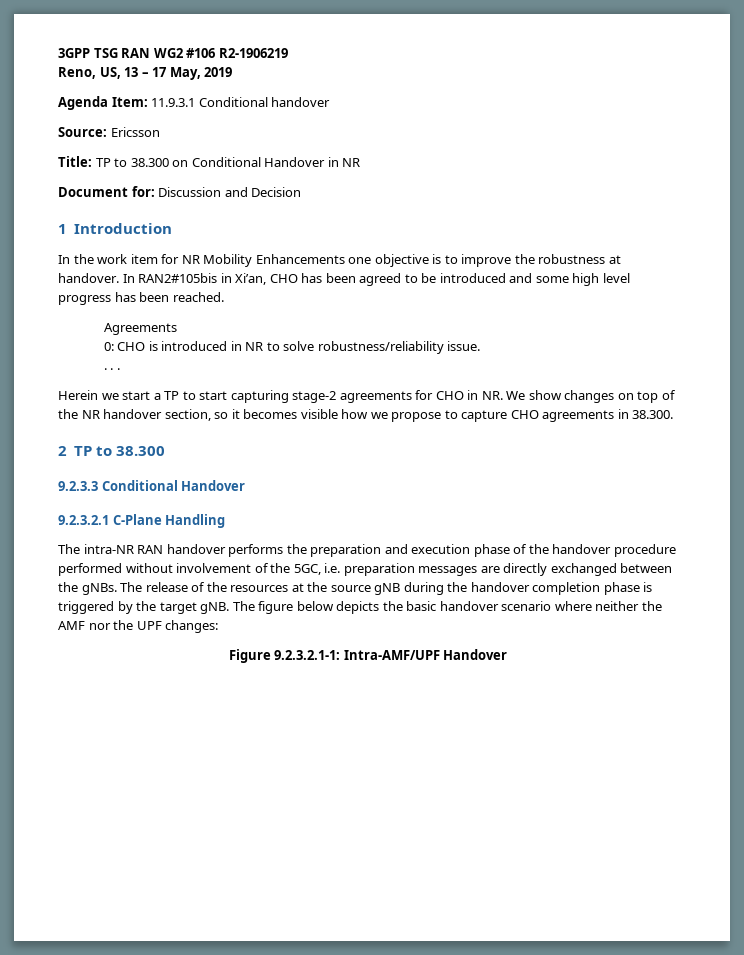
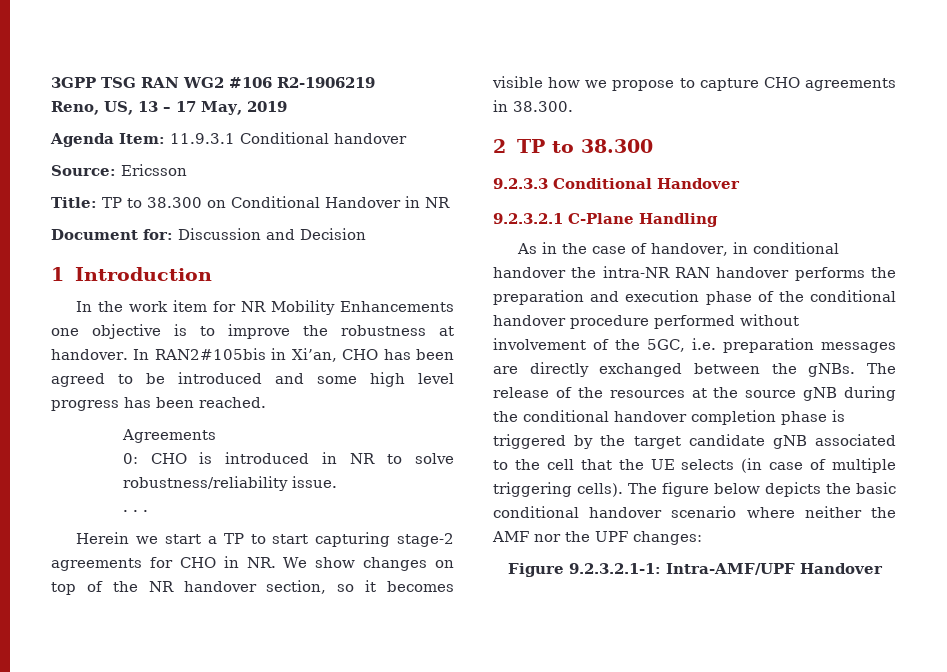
[58,544,80,554] The -> [517,242,840,256] [493,267,597,278] As in the case of handover, in conditional handover the
(549, 549) none -> [810,290,896,302] conditional
(468, 587) none -> [523,410,609,422] conditional
[200,602,230,614] gNB. -> [688,434,896,449] [493,458,896,473] [493,482,623,497] candidate gNB associated to the cell that the UE selects (in case of multiple triggering cells).
(437, 606) none -> [493,506,579,518] conditional

